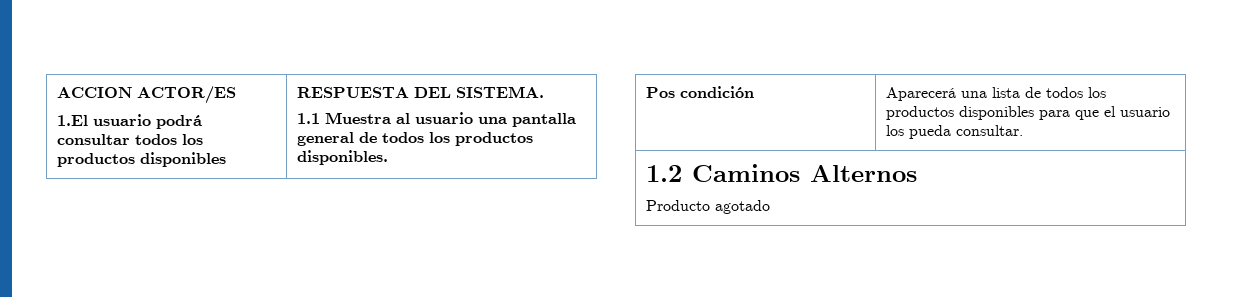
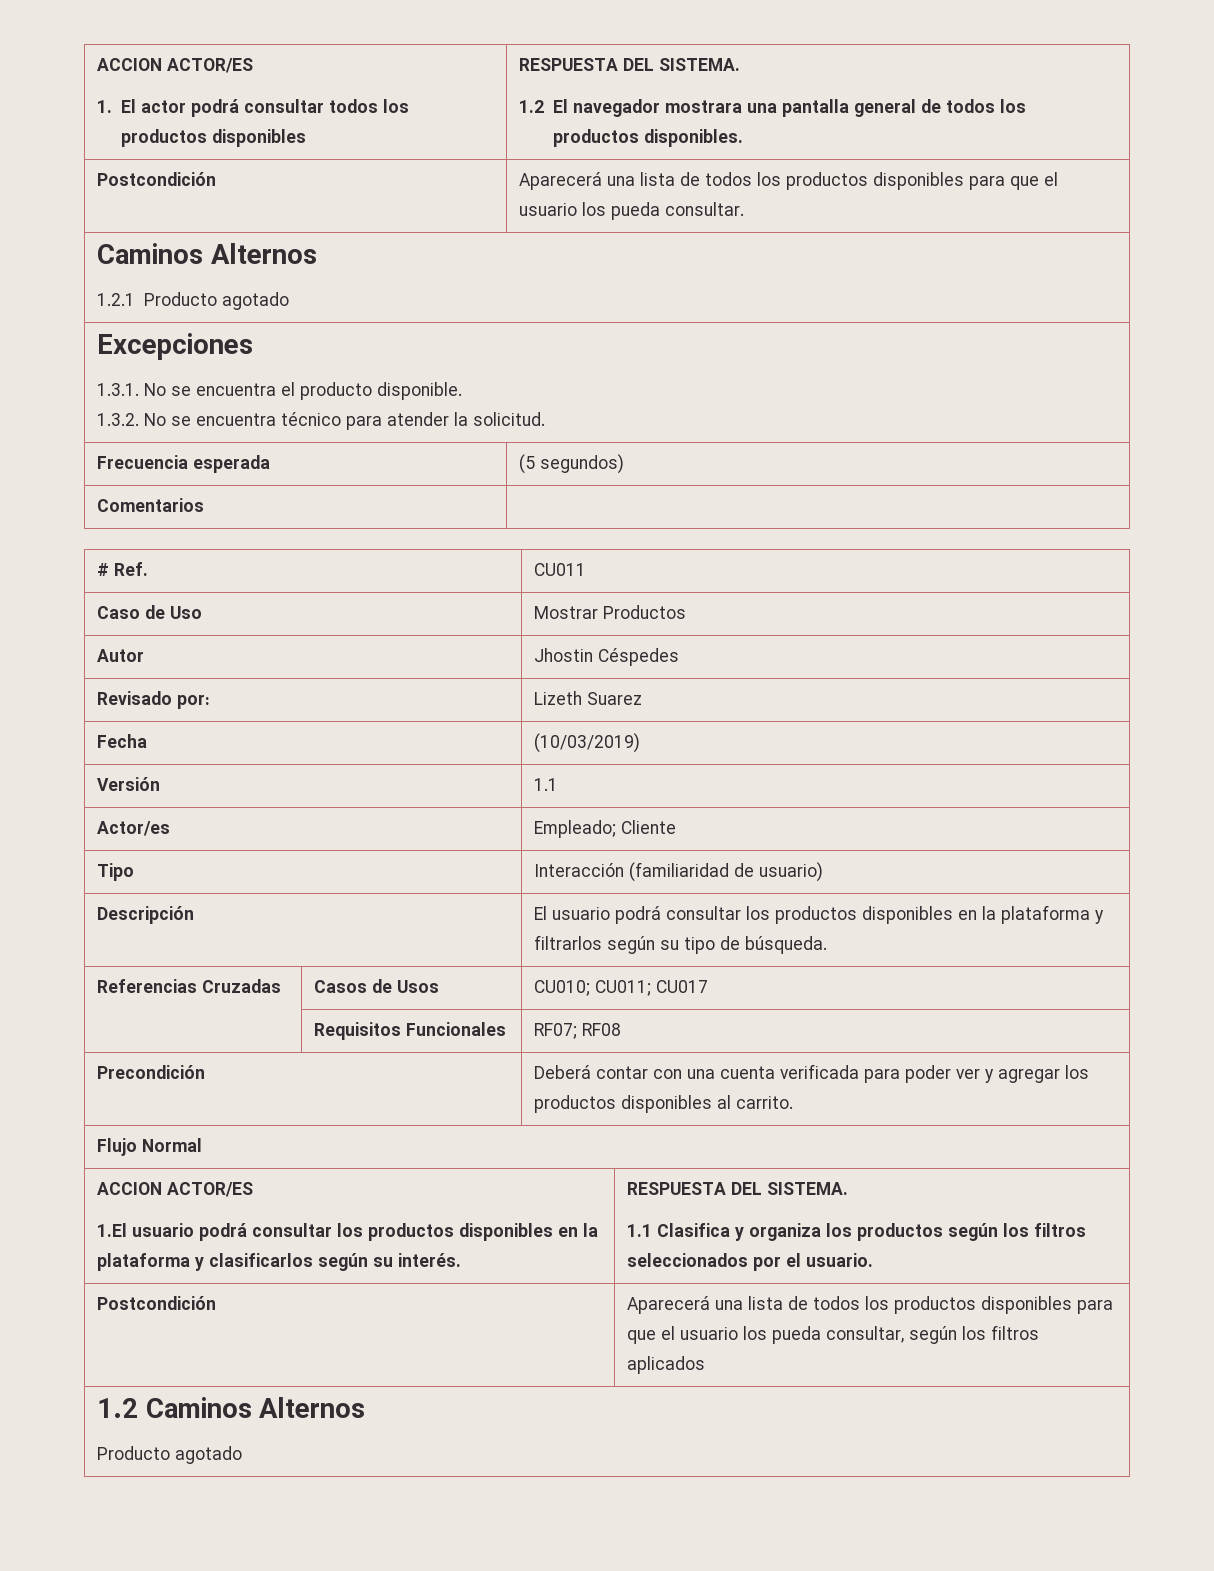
[57,86,237,104] [57,114,152,126] ACCION ACTOR/ES // 1.El usuario -> [97,58,254,73] [97,99,186,113] ACCION ACTOR/ES // 1. El actor
[297,112,474,124] 1.1 Muestra al usuario -> [519,99,742,117] 1.2 El navegador mostrara
[646,86,755,98] Pos condición -> [97,172,217,186] Postcondición
(1024, 130) none -> [97,243,317,264] [97,292,289,310] [97,333,254,360] [97,382,463,400] [97,412,546,430] [97,455,271,473] [519,454,625,474] [97,498,205,512] [97,562,149,576] [534,563,587,576] [97,605,203,619] [534,605,687,619] [97,649,145,662] [534,648,680,666] [97,691,211,709] [534,691,643,705] [97,734,148,748] [534,733,641,753] [97,777,161,791] [534,778,559,791] [97,821,171,836] [534,820,677,838] [97,863,135,881] [534,862,824,882] [97,906,195,924] [534,905,1105,924] [534,935,828,954] [97,979,282,993] [314,979,440,993] [534,980,709,996] [314,1022,507,1040] [534,1023,622,1039] [97,1065,206,1079] [534,1064,1090,1083] [534,1095,794,1113] [97,1138,203,1156] [97,1182,254,1197] [97,1223,599,1241] [97,1253,462,1271] [627,1182,849,1195] [627,1223,1087,1241] [627,1253,874,1271] [97,1296,217,1310] [627,1296,1114,1314] [627,1325,1040,1344] [627,1356,706,1374] // Caminos Alternos // 1.2.1 Producto agotado // Excepciones // 1.3.1. No se encuentra el producto disponible. // 1.3.2. No se encuentra técnico para atender la solicitud. // Frecuencia esperada | (5 segundos) // Comentarios | // # Ref. | CU011 // Caso de Uso | Mostrar Productos // Autor | Jhostin Céspedes // Revisado por: | Lizeth Suarez // Fecha | (10/03/2019) // Versión | 1.1 // Actor/es | Empleado; Cliente // Tipo | Interacción (familiaridad de usuario) // Descripción | El usuario podrá consultar los productos disponibles en la plataforma y filtrarlos según su tipo de búsqueda. // Referencias Cruzadas | Casos de Usos | CU010; CU011; CU017 // | Requisitos Funcionales | RF07; RF08 // Precondición | Deberá contar con una cuenta verificada para poder ver y agregar los productos disponibles al carrito. // Flujo Normal // ACCION ACTOR/ES // 1.El usuario podrá consultar los productos disponibles en la plataforma y clasificarlos según su interés. | RESPUESTA DEL SISTEMA. // 1.1 Clasifica y organiza los productos según los filtros seleccionados por el usuario. // Postcondición | Aparecerá una lista de todos los productos disponibles para que el usuario los pueda consultar, según los filtros aplicados

